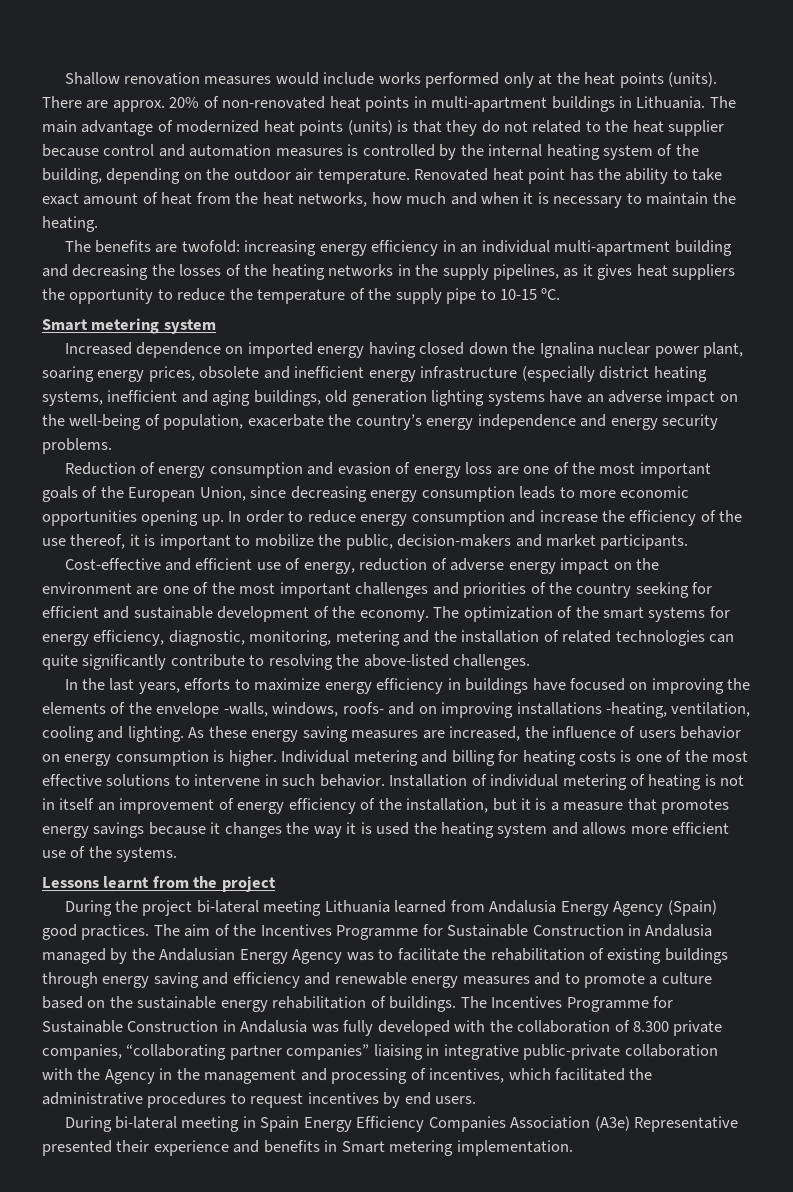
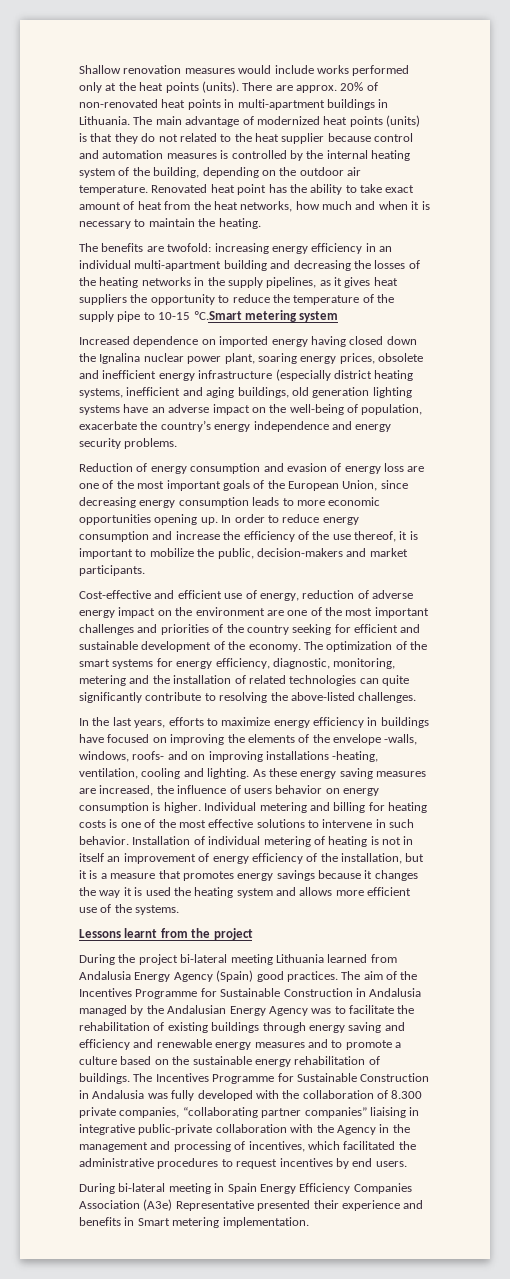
[541,288,561,300] [42,319,88,331] ºC. // Smart -> [193,311,242,320] ºC.Smart

